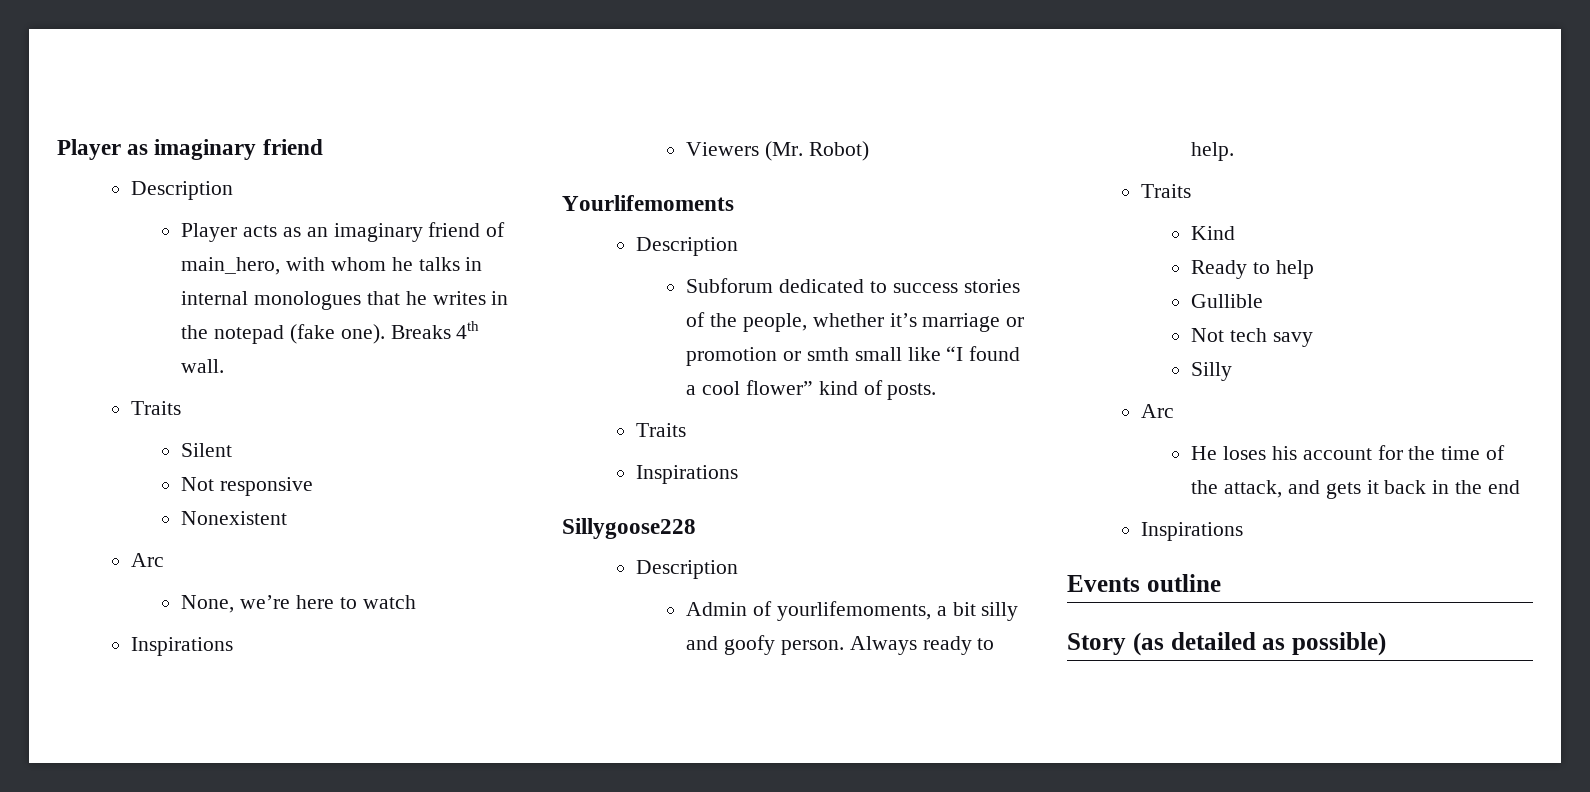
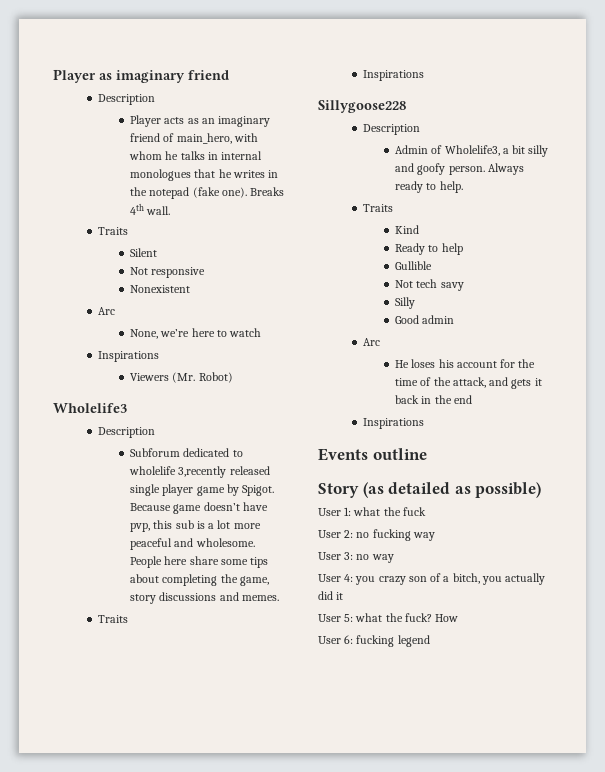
[562,195,734,211] Yourlifemoments -> [53,403,127,413] Wholelife3
[892,279,1020,293] [686,312,1025,332] [686,346,1021,366] [686,380,937,400] success stories of the people, whether it’s marriage or promotion or smth small like “I found a cool flower” kind of posts. -> [129,466,270,478] [130,484,275,496] [130,502,268,514] [130,520,261,532] [130,538,255,550] [130,556,269,568] [130,574,269,586] [130,592,279,604] wholelife 3,recently released single player game by Spigot. Because game doesn’t have pvp, this sub is a lot more peaceful and wholesome. People here share some tips about completing the game, story discussions and memes.
[777,601,932,621] yourlifemoments, -> [444,145,500,156] Wholelife3,
(1233, 371) none -> [395,315,455,324] // Good admin
(1386, 644) none -> [318,507,426,516] [318,529,435,541] [318,552,394,563] [318,573,546,585] [318,591,344,600] [318,613,459,622] [318,635,430,647] // User 1: what the fuck // User 2: no fucking way // User 3: no way // User 4: you crazy son of a bitch, you actually did it // User 5: what the fuck? How // User 6: fucking legend

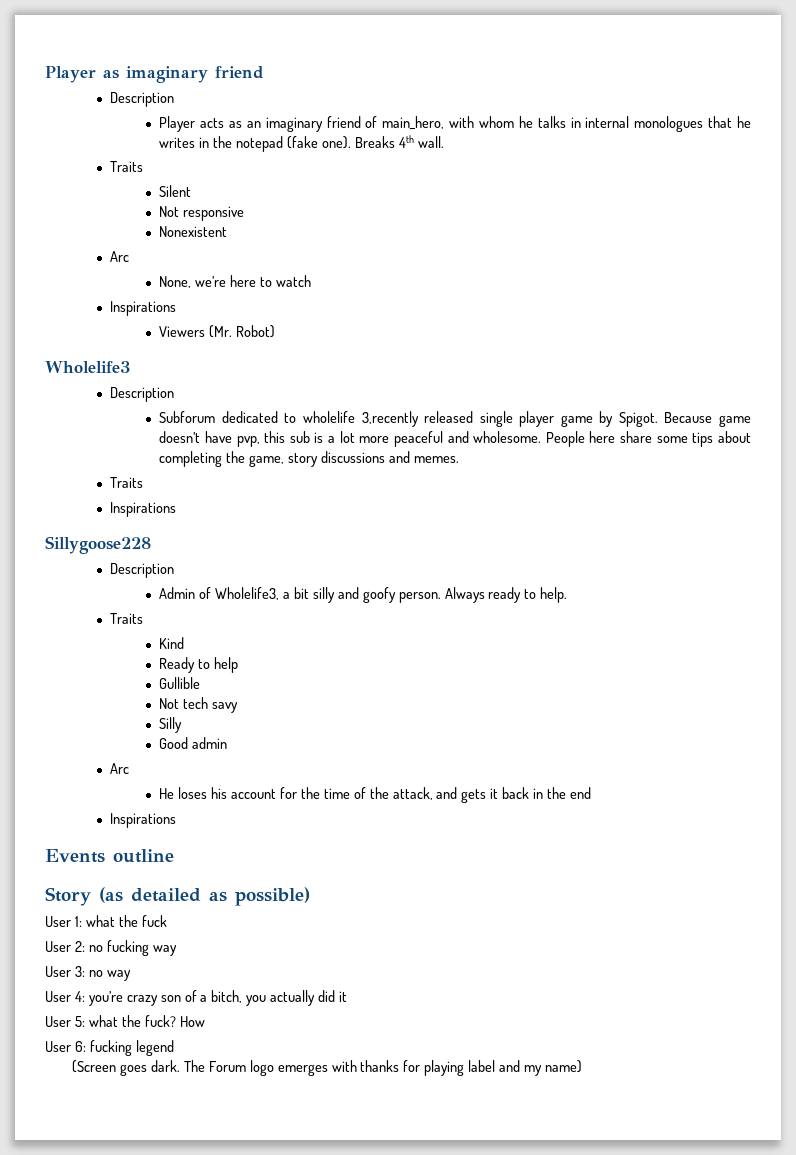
[355,576,376,585] you -> [88,991,123,1006] you’re
(430, 641) none -> [72,1060,582,1076] // (Screen goes dark. The Forum logo emerges with thanks for playing label and my name)

